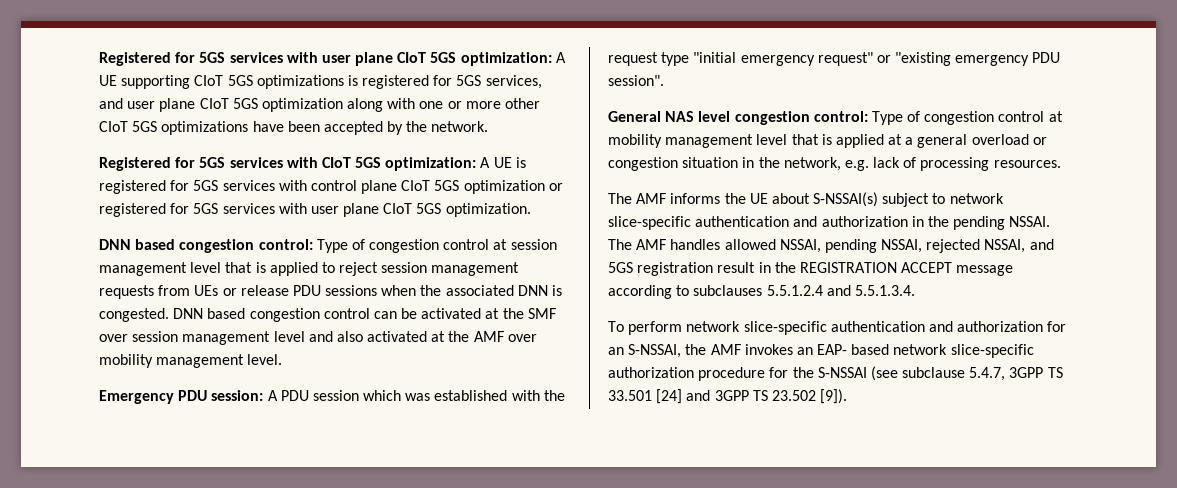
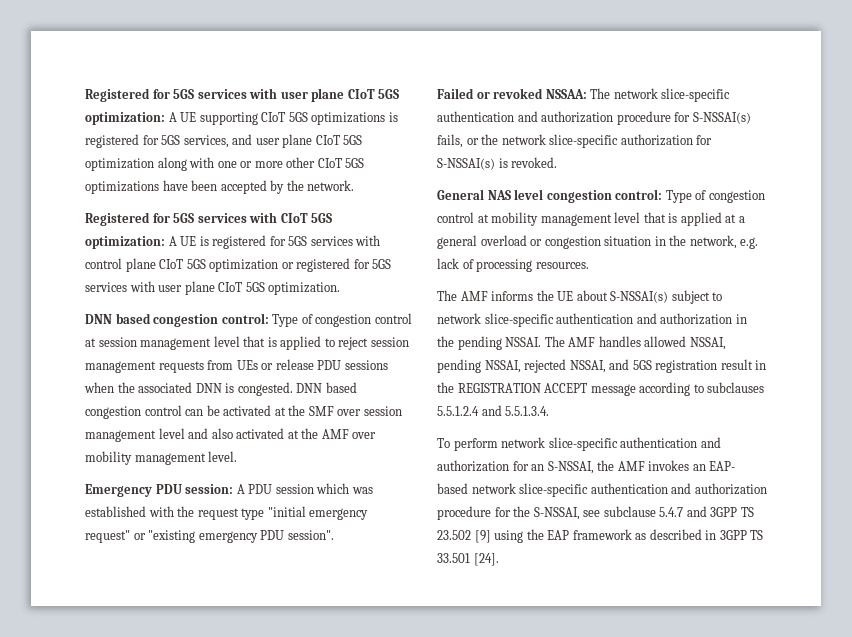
(664, 80) none -> [437,88,731,102] [437,111,751,125] [437,134,713,148] [437,157,558,170] // Failed or revoked NSSAA: The network slice-specific authentication and authorization procedure for S-NSSAI(s) fails, or the network slice-specific authorization for S-NSSAI(s) is revoked.
(1034, 351) none -> [590,483,692,494] authentication and
[817,366,1063,381] [608,389,848,404] S-NSSAI (see subclause 5.4.7, 3GPP TS 33.501 [24] and 3GPP TS 23.502 [9]). -> [533,506,754,520] [437,529,764,543] [437,553,499,566] S-NSSAI, see subclause 5.4.7 and 3GPP TS 23.502 [9] using the EAP framework as described in 3GPP TS 33.501 [24].

